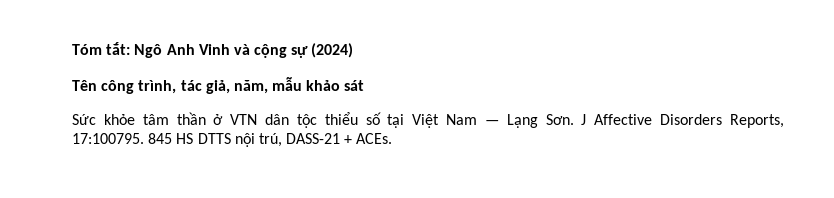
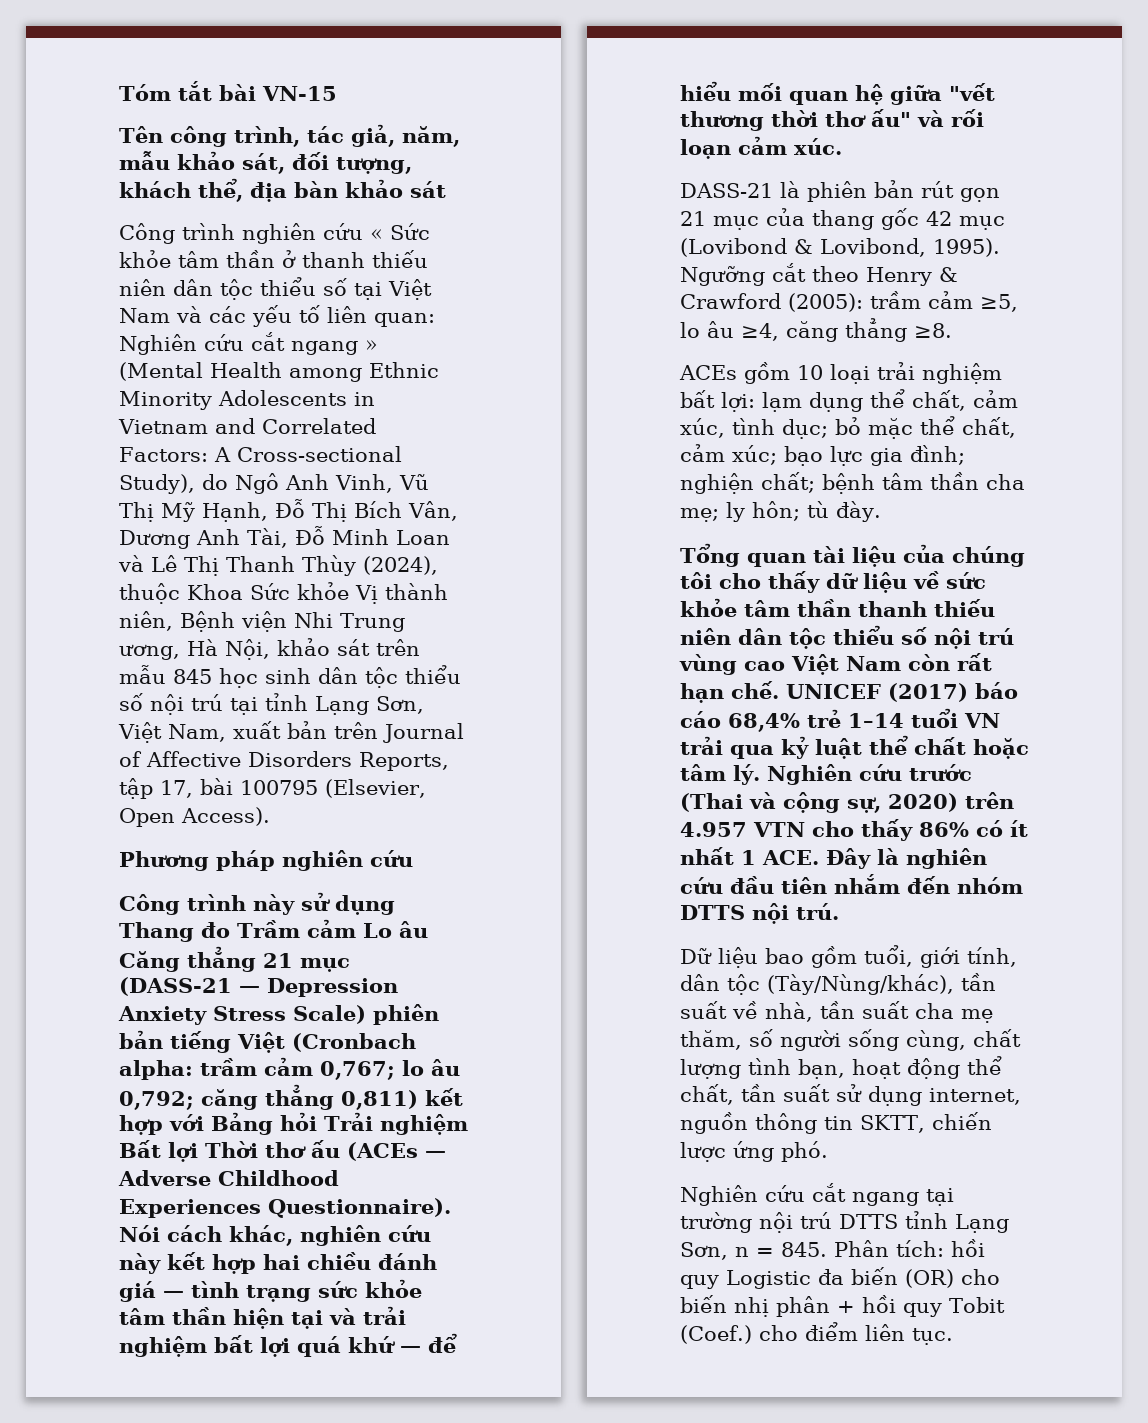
[106,42,354,58] tắt: Ngô Anh Vinh và cộng sự (2024) -> [177,81,337,101] tắt bài VN-15
[344,80,365,91] sát // -> [242,152,412,174] [119,178,446,202] [119,223,383,244] sát, đối tượng, khách thể, địa bàn khảo sát // Công trình nghiên cứu «
[230,114,258,125] VTN -> [302,250,428,268] [119,279,166,296] thanh thiếu niên
[484,114,785,128] [72,133,393,147] — Lạng Sơn. J Affective Disorders Reports, 17:100795. 845 HS DTTS nội trú, DASS-21 + ACEs. -> [176,305,435,327] [119,332,378,355] [119,362,439,382] [119,390,375,410] [118,418,376,434] [119,446,402,462] [119,473,429,494] [119,499,458,522] [119,526,450,549] [118,555,438,576] [119,582,448,604] [119,611,405,632] [119,638,420,660] [119,665,461,688] [119,693,424,715] [118,721,464,743] [119,751,449,771] [119,778,426,799] [119,807,270,827] [119,850,413,871] [119,892,395,915] [119,919,428,942] [119,946,350,972] [119,977,399,997] [118,1004,439,1025] [119,1030,416,1053] [119,1057,460,1080] [119,1084,463,1110] [119,1112,468,1135] [119,1140,446,1162] [118,1170,339,1186] [119,1198,451,1218] [119,1225,431,1246] [119,1252,437,1274] [119,1279,422,1302] [119,1306,406,1329] [119,1333,457,1357] [680,81,995,105] [680,109,984,131] [680,136,842,159] [680,180,1001,202] [680,208,1005,230] [680,238,1000,257] [680,263,958,286] [680,291,1018,312] [680,318,952,342] [679,362,1002,384] [680,389,1018,412] [680,416,1016,439] [680,444,965,466] [680,472,1025,494] [680,501,881,522] [680,543,1025,567] [680,571,986,593] [680,598,995,617] [680,625,1014,649] [679,653,992,675] [680,681,1018,703] [680,708,1000,732] [680,735,1029,759] [680,764,972,785] [680,792,1014,813] [680,819,1028,841] [680,847,987,869] [680,874,1023,894] [680,903,839,924] [680,945,1017,968] [680,973,996,995] [680,1001,993,1023] [680,1029,1021,1051] [680,1056,1002,1079] [680,1084,1021,1106] [680,1112,992,1134] [680,1141,828,1162] [680,1183,954,1206] [680,1211,1009,1233] [680,1239,985,1260] [680,1267,1000,1289] [680,1295,1005,1317] [680,1322,953,1345] và các yếu tố liên quan: Nghiên cứu cắt ngang » (Mental Health among Ethnic Minority Adolescents in Vietnam and Correlated Factors: A Cross-sectional Study), do Ngô Anh Vinh, Vũ Thị Mỹ Hạnh, Đỗ Thị Bích Vân, Dương Anh Tài, Đỗ Minh Loan và Lê Thị Thanh Thùy (2024), thuộc Khoa Sức khỏe Vị thành niên, Bệnh viện Nhi Trung ương, Hà Nội, khảo sát trên mẫu 845 học sinh dân tộc thiểu số nội trú tại tỉnh Lạng Sơn, Việt Nam, xuất bản trên Journal of Affective Disorders Reports, tập 17, bài 100795 (Elsevier, Open Access). // Phương pháp nghiên cứu // Công trình này sử dụng Thang đo Trầm cảm Lo âu Căng thẳng 21 mục (DASS-21 — Depression Anxiety Stress Scale) phiên bản tiếng Việt (Cronbach alpha: trầm cảm 0,767; lo âu 0,792; căng thẳng 0,811) kết hợp với Bảng hỏi Trải nghiệm Bất lợi Thời thơ ấu (ACEs — Adverse Childhood Experiences Questionnaire). Nói cách khác, nghiên cứu này kết hợp hai chiều đánh giá — tình trạng sức khỏe tâm thần hiện tại và trải nghiệm bất lợi quá khứ — để hiểu mối quan hệ giữa "vết thương thời thơ ấu" và rối loạn cảm xúc. // DASS-21 là phiên bản rút gọn 21 mục của thang gốc 42 mục (Lovibond & Lovibond, 1995). Ngưỡng cắt theo Henry & Crawford (2005): trầm cảm ≥5, lo âu ≥4, căng thẳng ≥8. // ACEs gồm 10 loại trải nghiệm bất lợi: lạm dụng thể chất, cảm xúc, tình dục; bỏ mặc thể chất, cảm xúc; bạo lực gia đình; nghiện chất; bệnh tâm thần cha mẹ; ly hôn; tù đày. // Tổng quan tài liệu của chúng tôi cho thấy dữ liệu về sức khỏe tâm thần thanh thiếu niên dân tộc thiểu số nội trú vùng cao Việt Nam còn rất hạn chế. UNICEF (2017) báo cáo 68,4% trẻ 1–14 tuổi VN trải qua kỷ luật thể chất hoặc tâm lý. Nghiên cứu trước (Thai và cộng sự, 2020) trên 4.957 VTN cho thấy 86% có ít nhất 1 ACE. Đây là nghiên cứu đầu tiên nhắm đến nhóm DTTS nội trú. // Dữ liệu bao gồm tuổi, giới tính, dân tộc (Tày/Nùng/khác), tần suất về nhà, tần suất cha mẹ thăm, số người sống cùng, chất lượng tình bạn, hoạt động thể chất, tần suất sử dụng internet, nguồn thông tin SKTT, chiến lược ứng phó. // Nghiên cứu cắt ngang tại trường nội trú DTTS tỉnh Lạng Sơn, n = 845. Phân tích: hồi quy Logistic đa biến (OR) cho biến nhị phân + hồi quy Tobit (Coef.) cho điểm liên tục.

